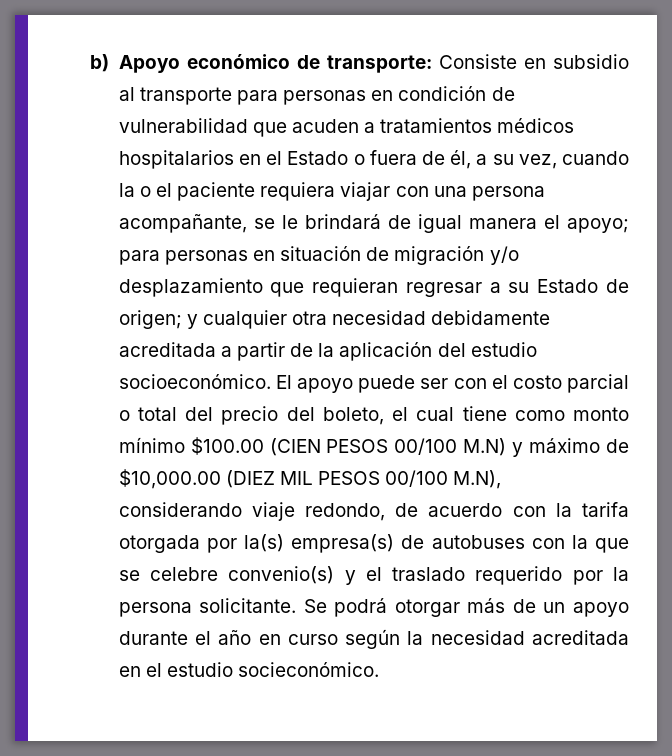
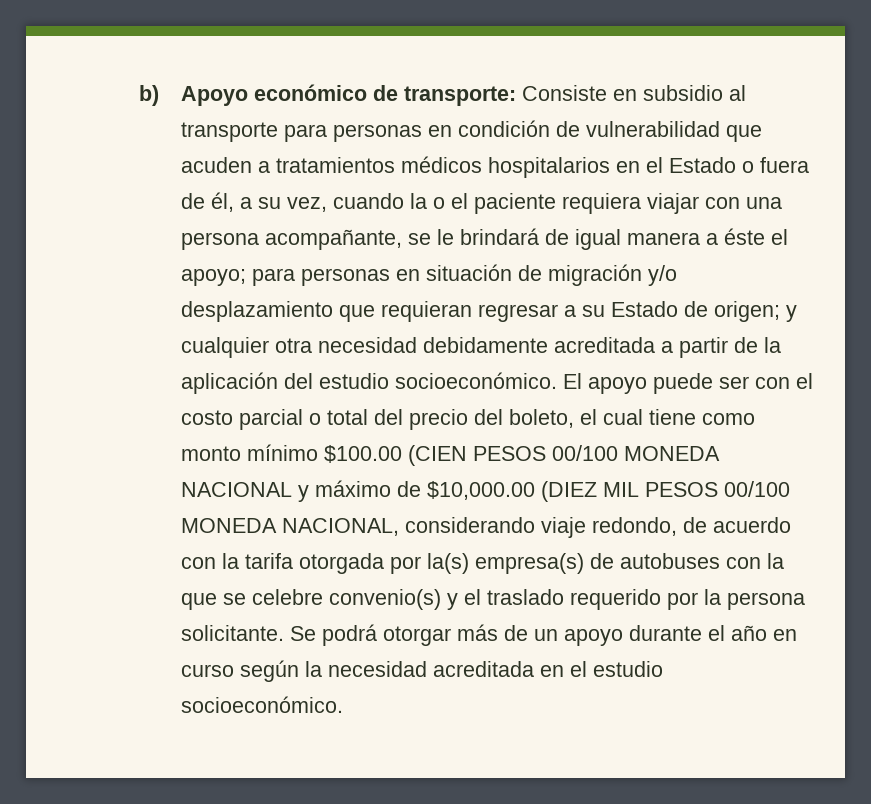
(537, 223) none -> [705,228,765,245] a éste
[463,438,507,456] M.N) -> [623,446,720,461] [180,482,292,497] MONEDA NACIONAL
[453,470,502,489] M.N), -> [180,518,399,536] MONEDA NACIONAL,
[238,662,380,677] socieconómico. -> [180,696,343,713] socioeconómico.

